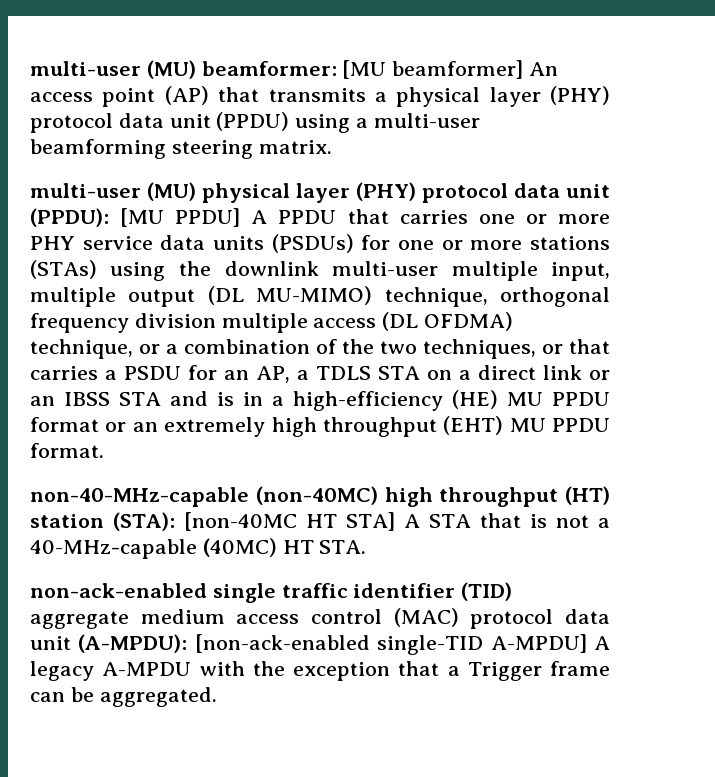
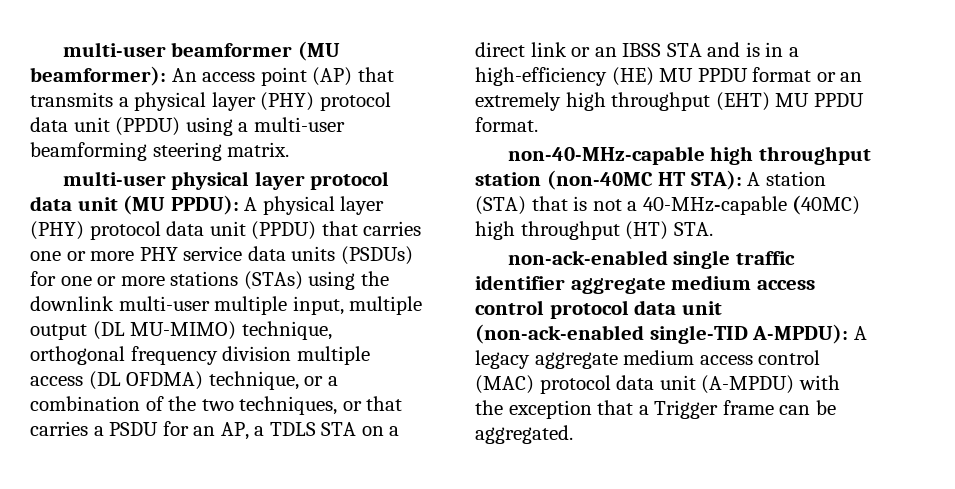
[30,60,524,79] multi-user (MU) beamformer: [MU beamformer] -> [62,41,340,61] [30,66,166,86] multi-user beamformer (MU beamformer):
[147,182,610,203] [30,208,337,227] (MU) physical layer (PHY) protocol data unit (PPDU): [MU PPDU] A PPDU -> [171,171,390,190] [30,195,385,215] [30,221,317,240] physical layer protocol data unit (MU PPDU): A physical layer (PHY) protocol data unit (PPDU)
[255,486,610,507] [30,512,471,531] (non-40MC) high throughput (HT) station (STA): [non-40MC HT STA] A STA -> [710,146,871,165] [475,170,826,190] [475,196,526,215] high throughput station (non-40MC HT STA): A station (STA)
[282,540,314,554] HT -> [475,221,669,240] high throughput (HT)
[461,582,513,601] (TID) -> [570,275,815,294] [475,300,722,319] [475,324,867,344] [475,350,530,369] aggregate medium access control protocol data unit (non-ack-enabled single-TID A-MPDU): A legacy
[78,634,610,655] [30,661,192,681] (A-MPDU): [non-ack-enabled single-TID A-MPDU] A legacy A-MPDU -> [701,375,795,394] (A-MPDU)

